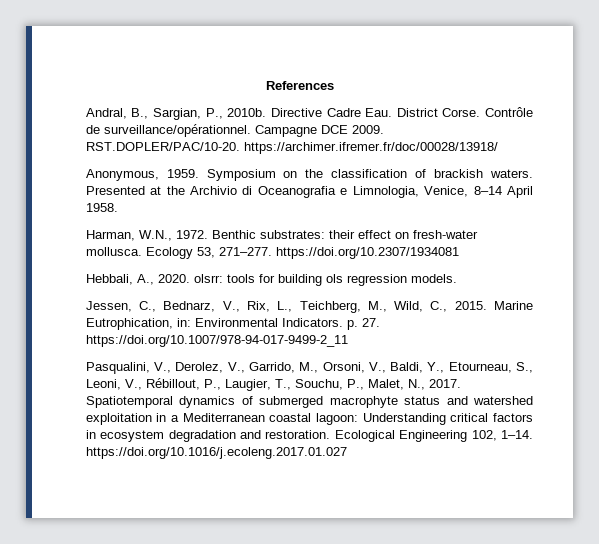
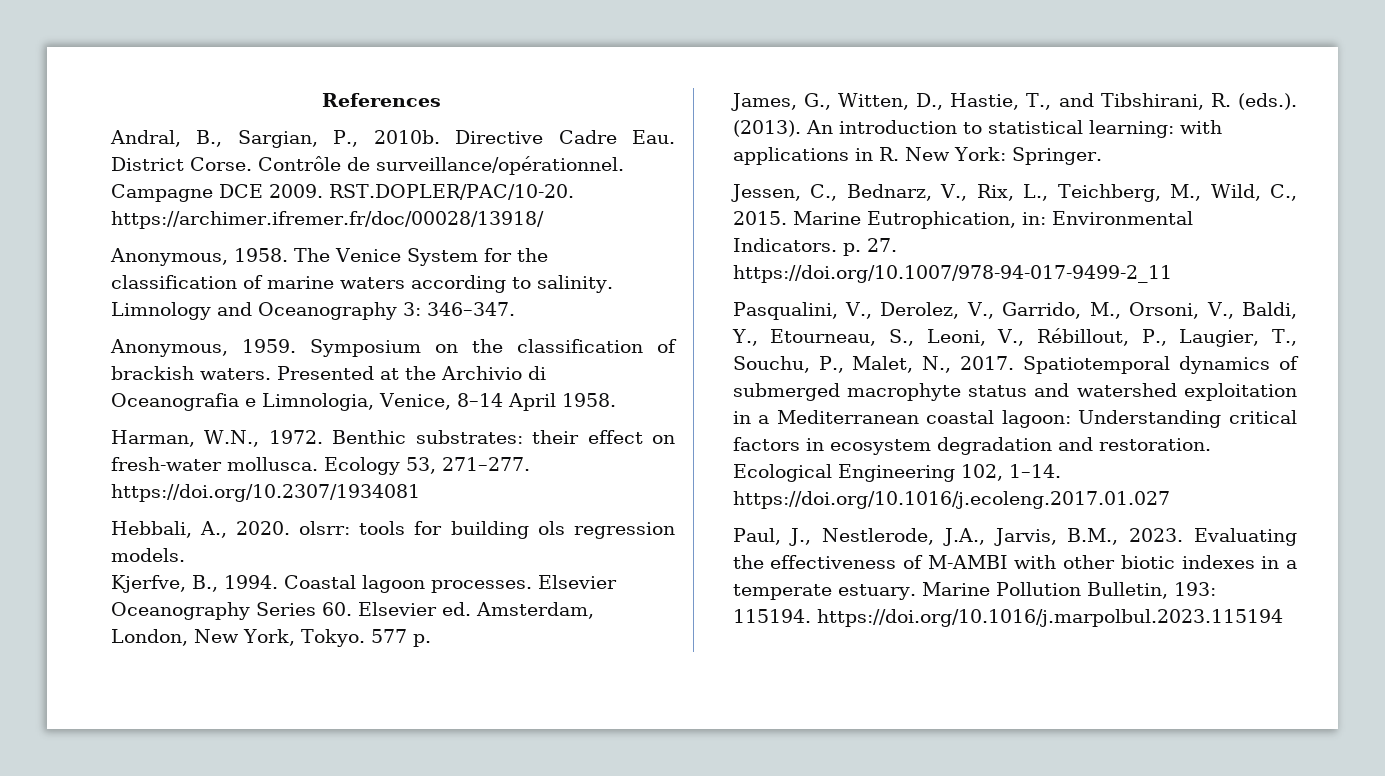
(498, 148) none -> [109,248,548,266] [110,275,613,293] [110,302,515,320] // Anonymous, 1958. The Venice System for the classification of marine waters according to salinity. Limnology and Oceanography 3: 346–347.
(457, 278) none -> [110,575,617,593] [110,602,594,620] [110,629,431,647] [730,93,1297,111] [732,120,1222,138] [732,147,1102,165] // Kjerfve, B., 1994. Coastal lagoon processes. Elsevier Oceanography Series 60. Elsevier ed. Amsterdam, London, New York, Tokyo. 577 p. // James, G., Witten, D., Hastie, T., and Tibshirani, R. (eds.). (2013). An introduction to statistical learning: with applications in R. New York: Springer.
(347, 453) none -> [732,528,1297,546] [732,555,1297,569] [732,582,1216,600] [732,609,1283,627] // Paul, J., Nestlerode, J.A., Jarvis, B.M., 2023. Evaluating the effectiveness of M-AMBI with other biotic indexes in a temperate estuary. Marine Pollution Bulletin, 193: 115194. https://doi.org/10.1016/j.marpolbul.2023.115194

